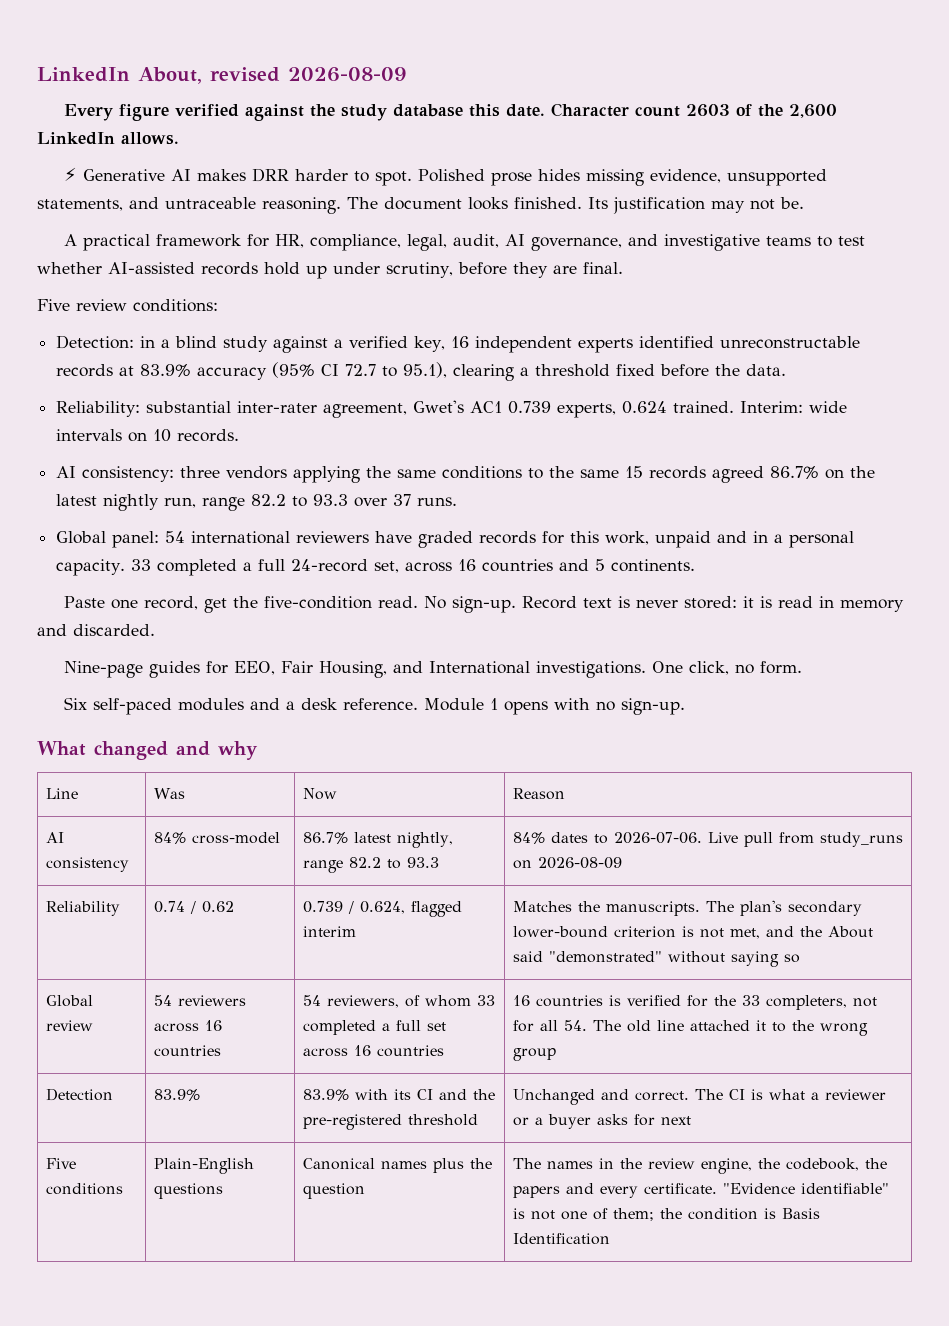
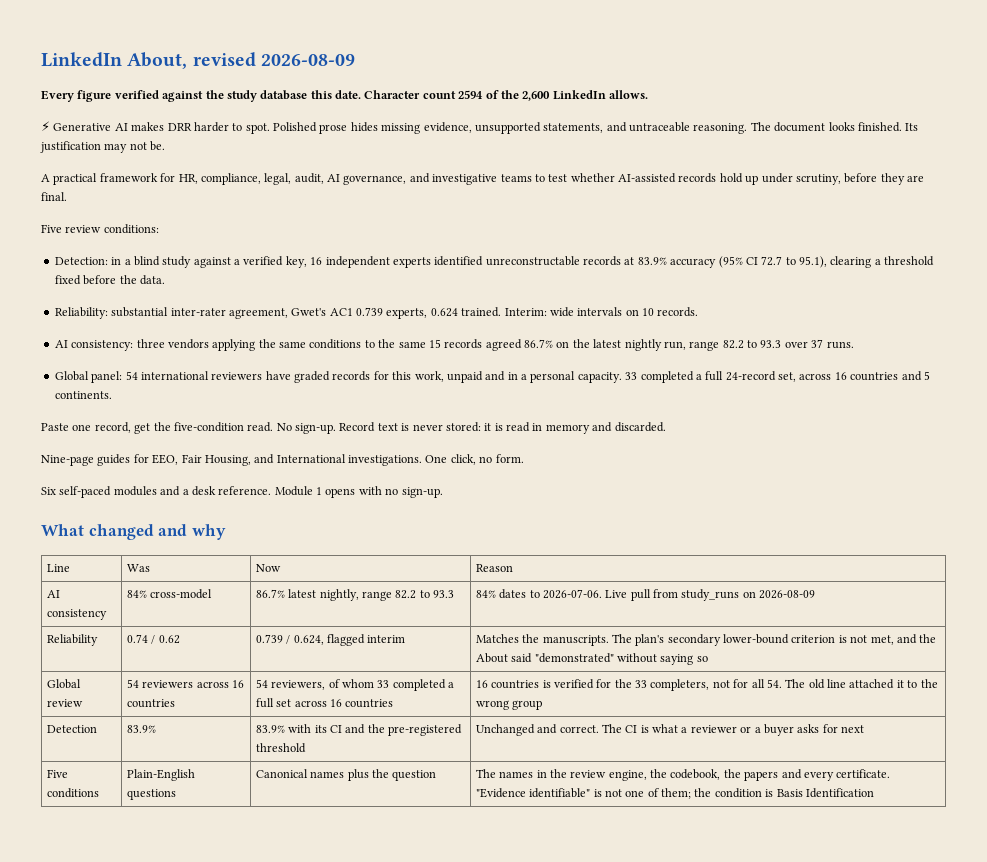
[686,104,731,117] 2603 -> [458,90,484,99] 2594

